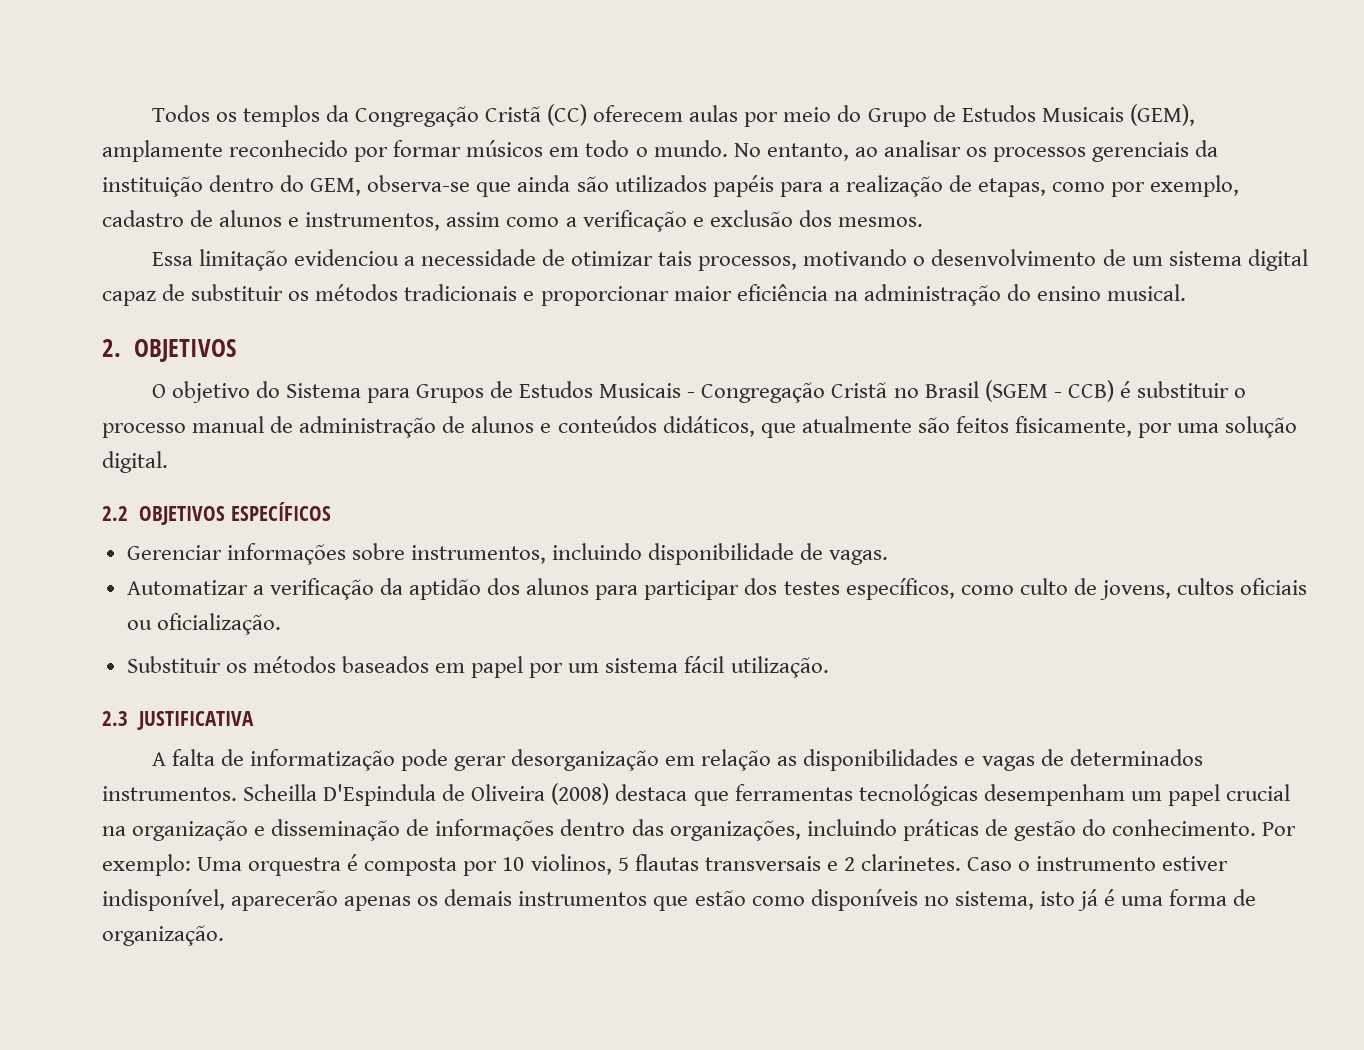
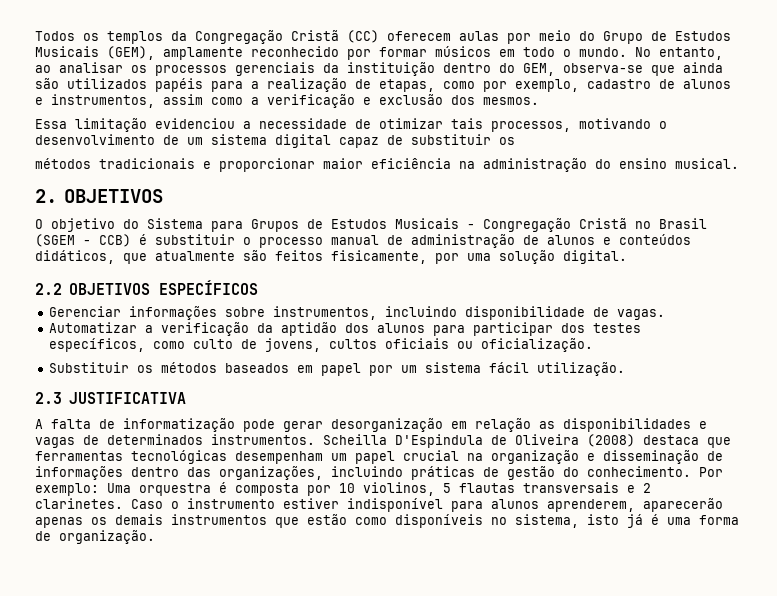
(310, 296) none -> (515, 141) //
[102,889,225,911] indisponível, -> [347,498,635,512] indisponível para alunos aprenderem,

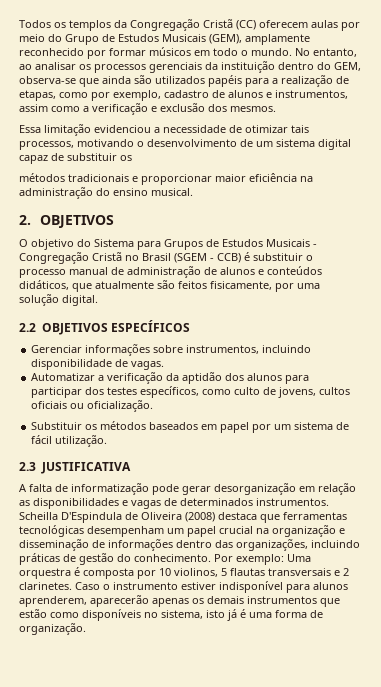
(482, 367) none -> [336,422,350,430] de

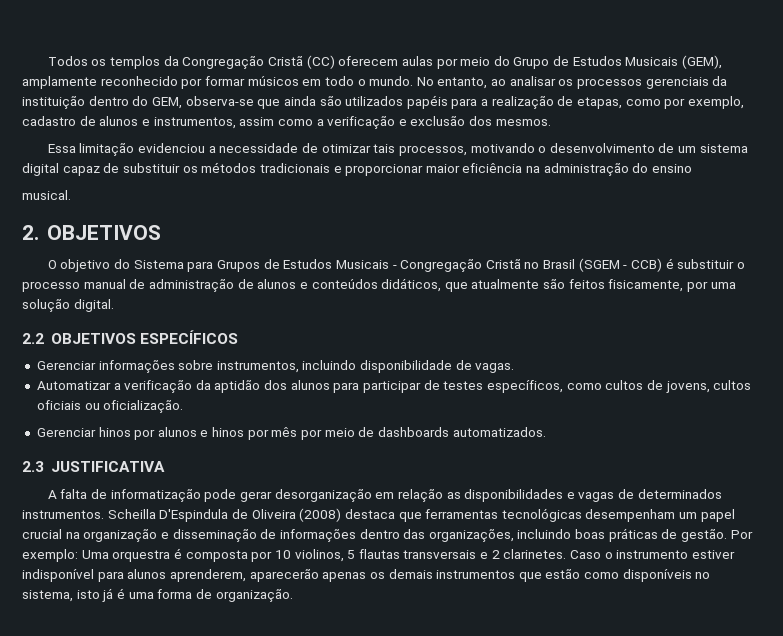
(132, 158) // -> (198, 169) none
(148, 192) none -> (693, 168) //
[85,387,105,395] dos -> [423,380,440,390] de
[234,387,261,395] culto -> [605,380,644,390] cultos
[31,421,350,433] [31,435,108,447] Substituir os métodos baseados em papel por um sistema de fácil utilização. -> [36,427,546,440] Gerenciar hinos por alunos e hinos por mês por meio de dashboards automatizados.
(360, 544) none -> [575,529,606,539] boas
[79,553,211,565] gestão do conhecimento. -> [681,529,728,542] gestão.

